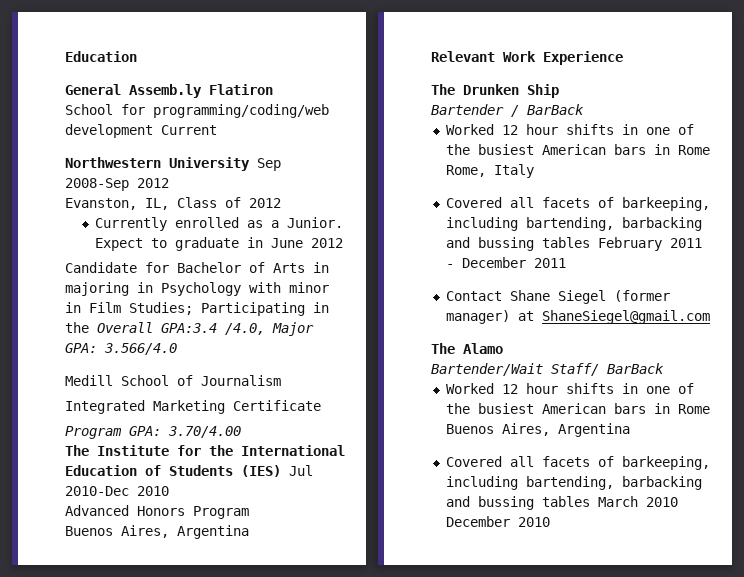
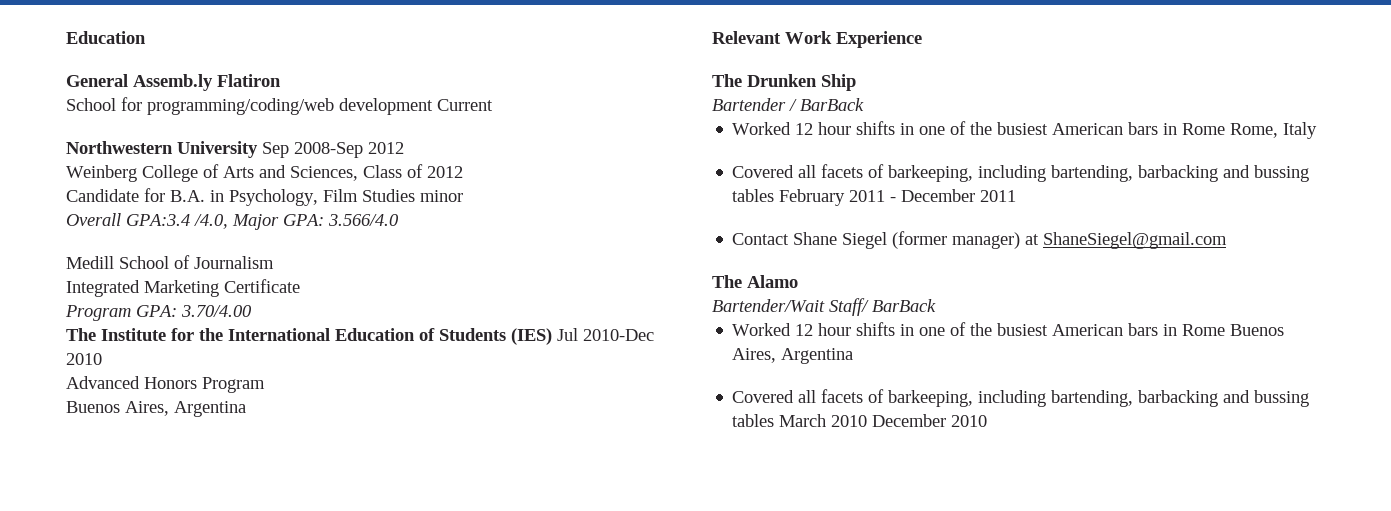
[65,197,281,210] [95,217,344,231] [95,237,344,251] [65,262,329,273] [65,282,329,296] [65,302,329,316] [65,322,89,333] Evanston, IL, Class of 2012 // Currently enrolled as a Junior. Expect to graduate in June 2012 // Candidate for Bachelor of Arts in majoring in Psychology with minor in Film Studies; Participating in the -> [66,164,463,182] [66,188,463,206] Weinberg College of Arts and Sciences, Class of 2012 // Candidate for B.A. in Psychology, Film Studies minor //

